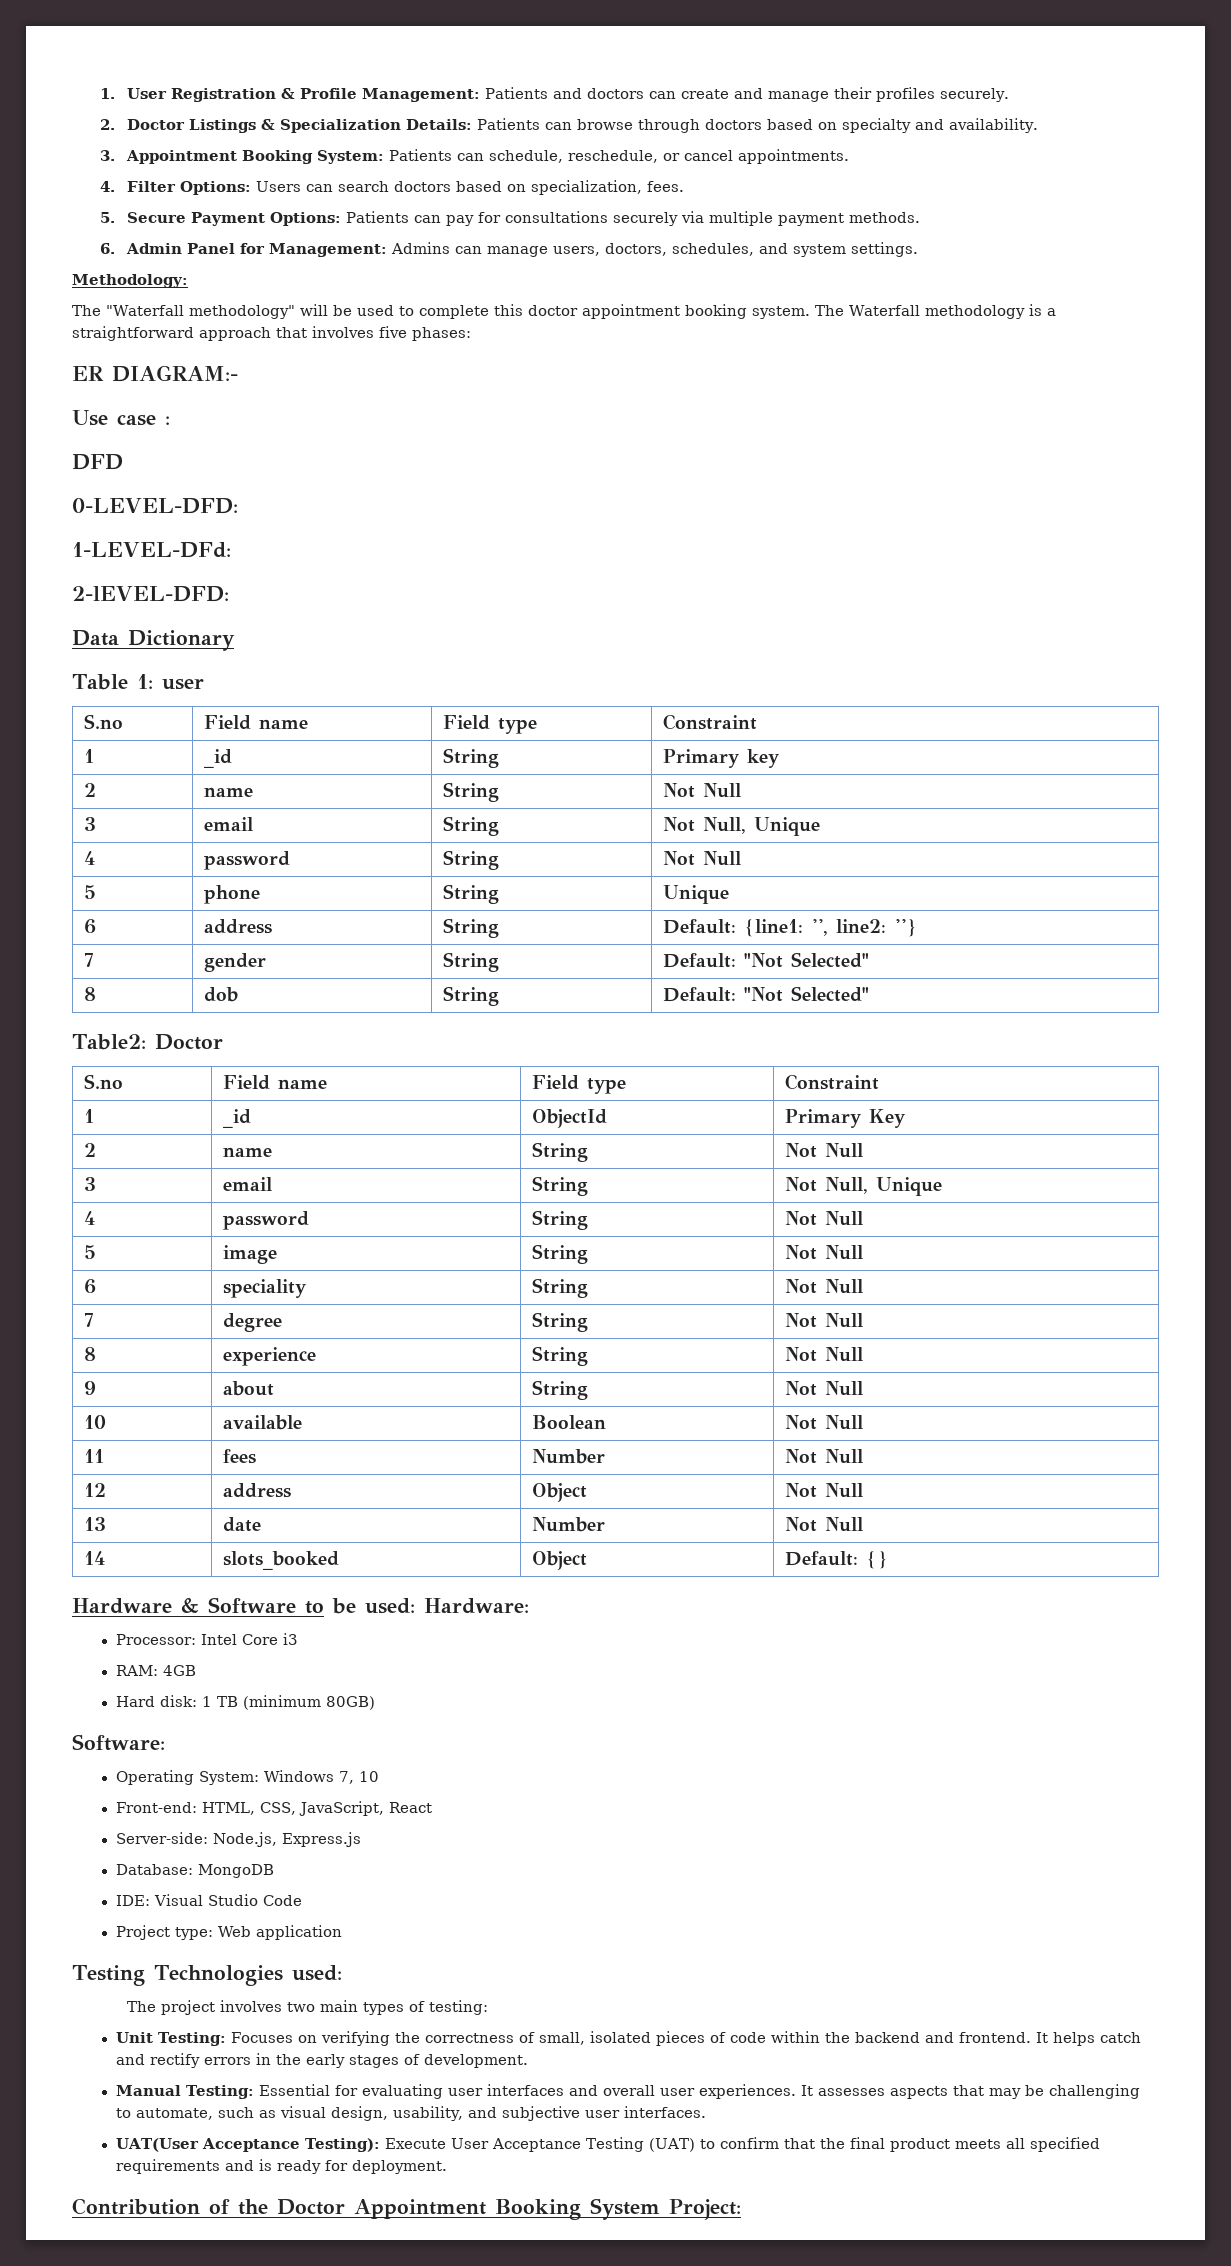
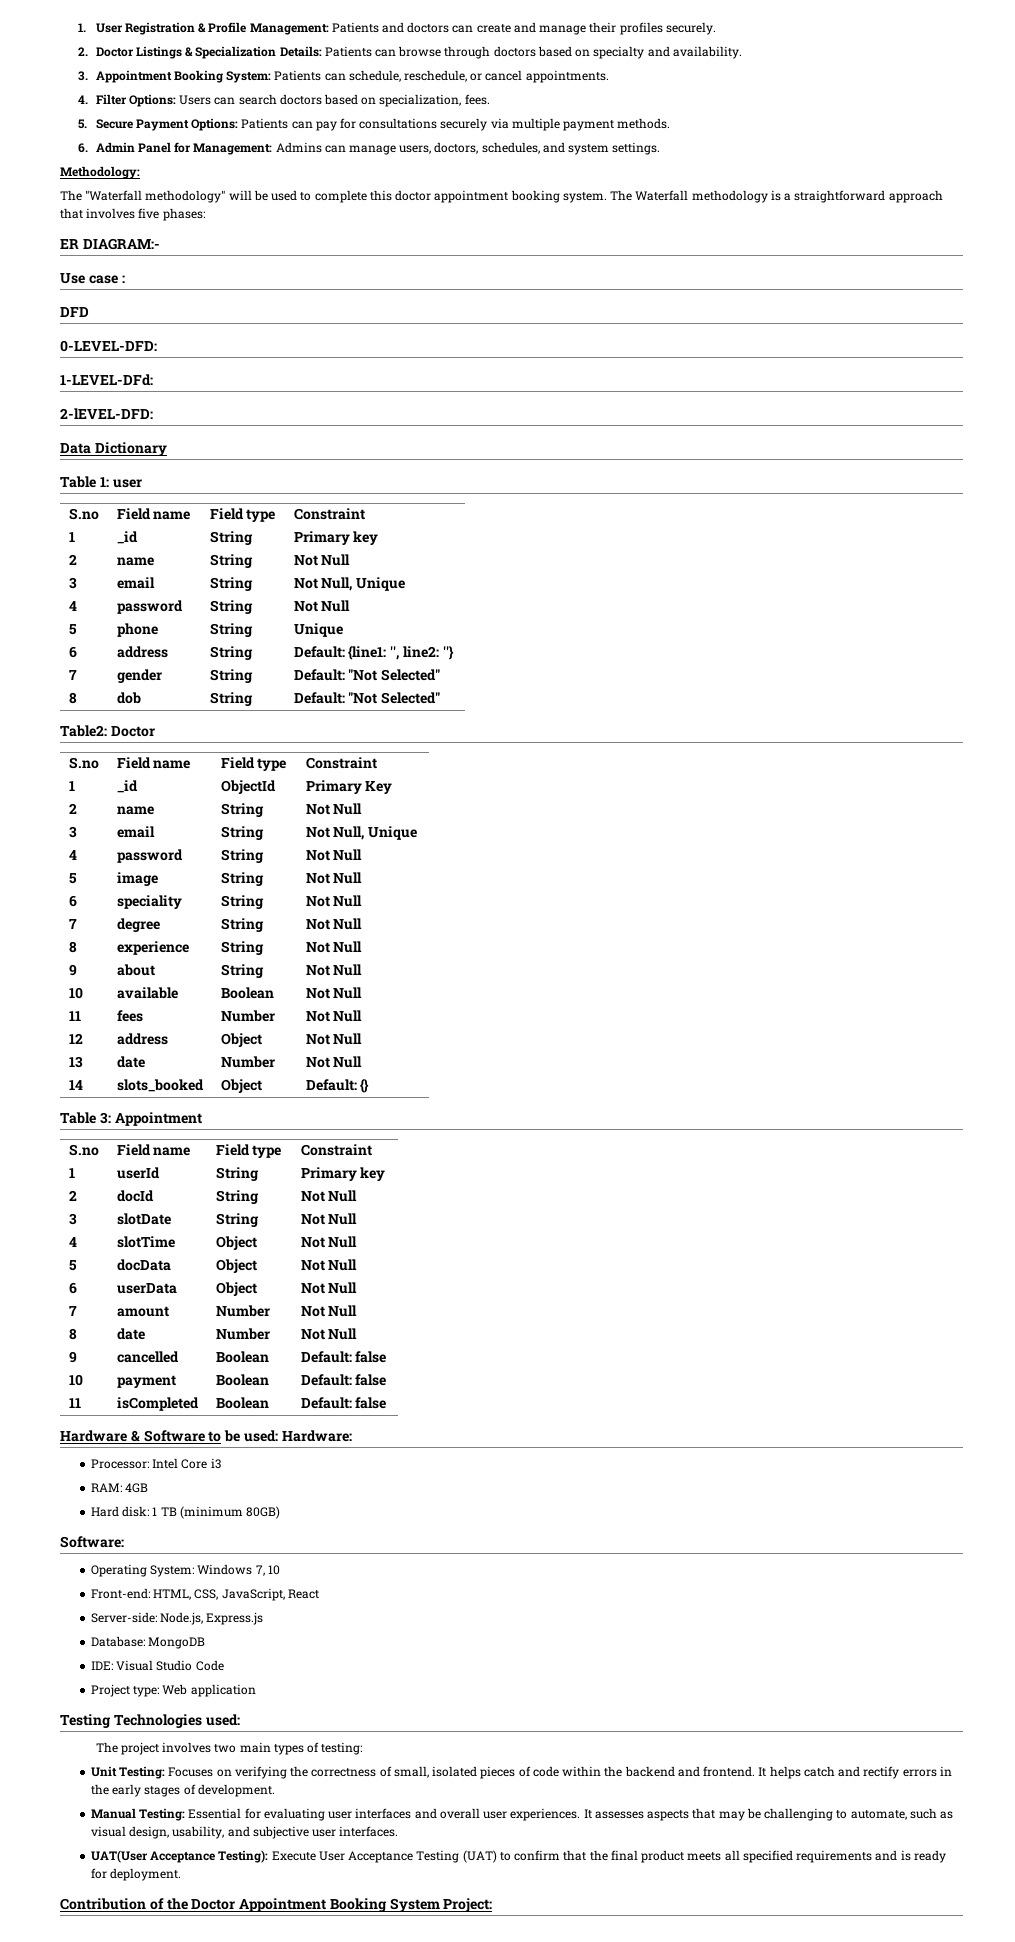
(888, 1560) none -> [60,1112,202,1126] [68,1144,99,1156] [116,1144,191,1156] [215,1144,282,1158] [300,1144,372,1156] [68,1168,75,1178] [116,1167,160,1179] [215,1167,259,1181] [300,1167,386,1181] [68,1190,77,1201] [116,1190,154,1202] [215,1190,259,1204] [300,1190,358,1202] [68,1213,77,1225] [116,1213,171,1225] [215,1213,259,1227] [300,1213,358,1225] [68,1237,77,1247] [116,1236,175,1248] [215,1236,257,1250] [300,1236,358,1248] [68,1260,77,1271] [116,1259,171,1271] [215,1259,257,1273] [300,1259,358,1271] [68,1282,77,1294] [116,1283,177,1294] [215,1282,257,1296] [300,1282,358,1294] [68,1306,77,1316] [116,1306,169,1317] [215,1305,270,1317] [300,1305,358,1317] [68,1328,77,1340] [116,1328,145,1340] [215,1328,270,1340] [300,1328,358,1340] [68,1351,77,1363] [116,1351,179,1363] [215,1351,269,1363] [300,1351,387,1363] [68,1374,83,1386] [116,1375,176,1388] [215,1374,269,1386] [300,1374,387,1386] [68,1398,81,1408] [116,1397,199,1411] [215,1397,269,1409] [300,1397,387,1409] // Table 3: Appointment // S.no | Field name | Field type | Constraint // 1 | userId | String | Primary key // 2 | docId | String | Not Null // 3 | slotDate | String | Not Null // 4 | slotTime | Object | Not Null // 5 | docData | Object | Not Null // 6 | userData | Object | Not Null // 7 | amount | Number | Not Null // 8 | date | Number | Not Null // 9 | cancelled | Boolean | Default: false // 10 | payment | Boolean | Default: false // 11 | isCompleted | Boolean | Default: false

